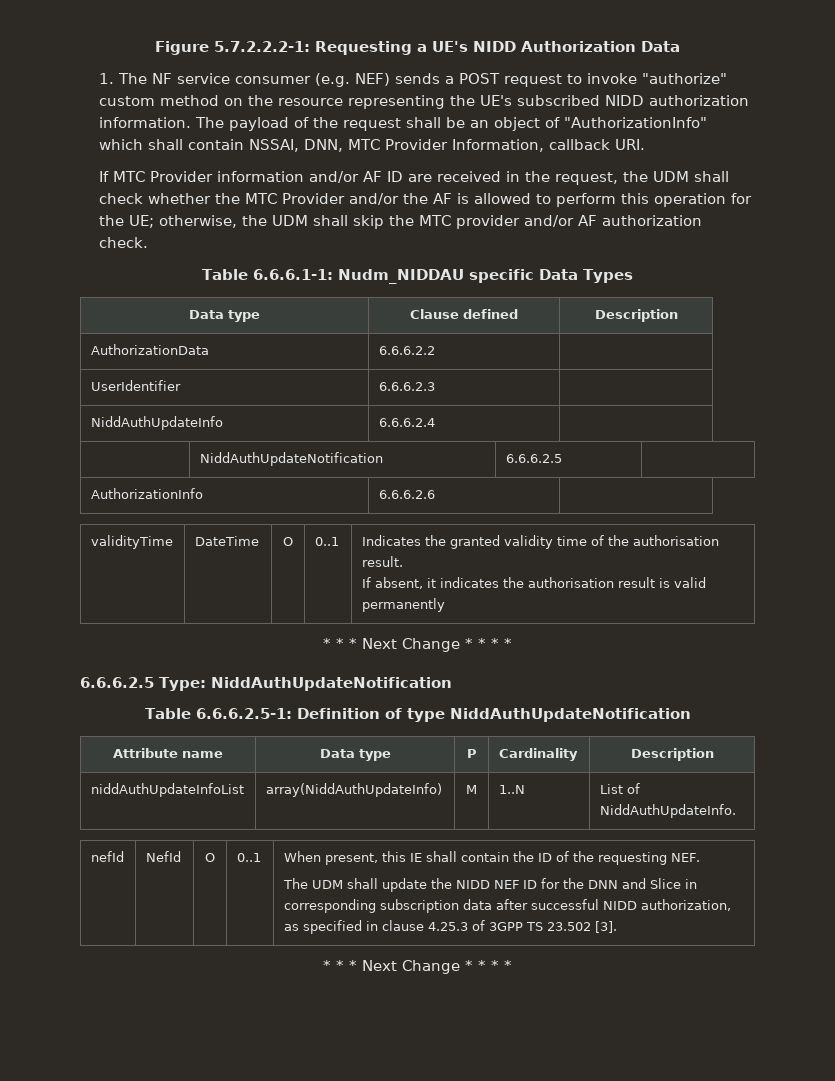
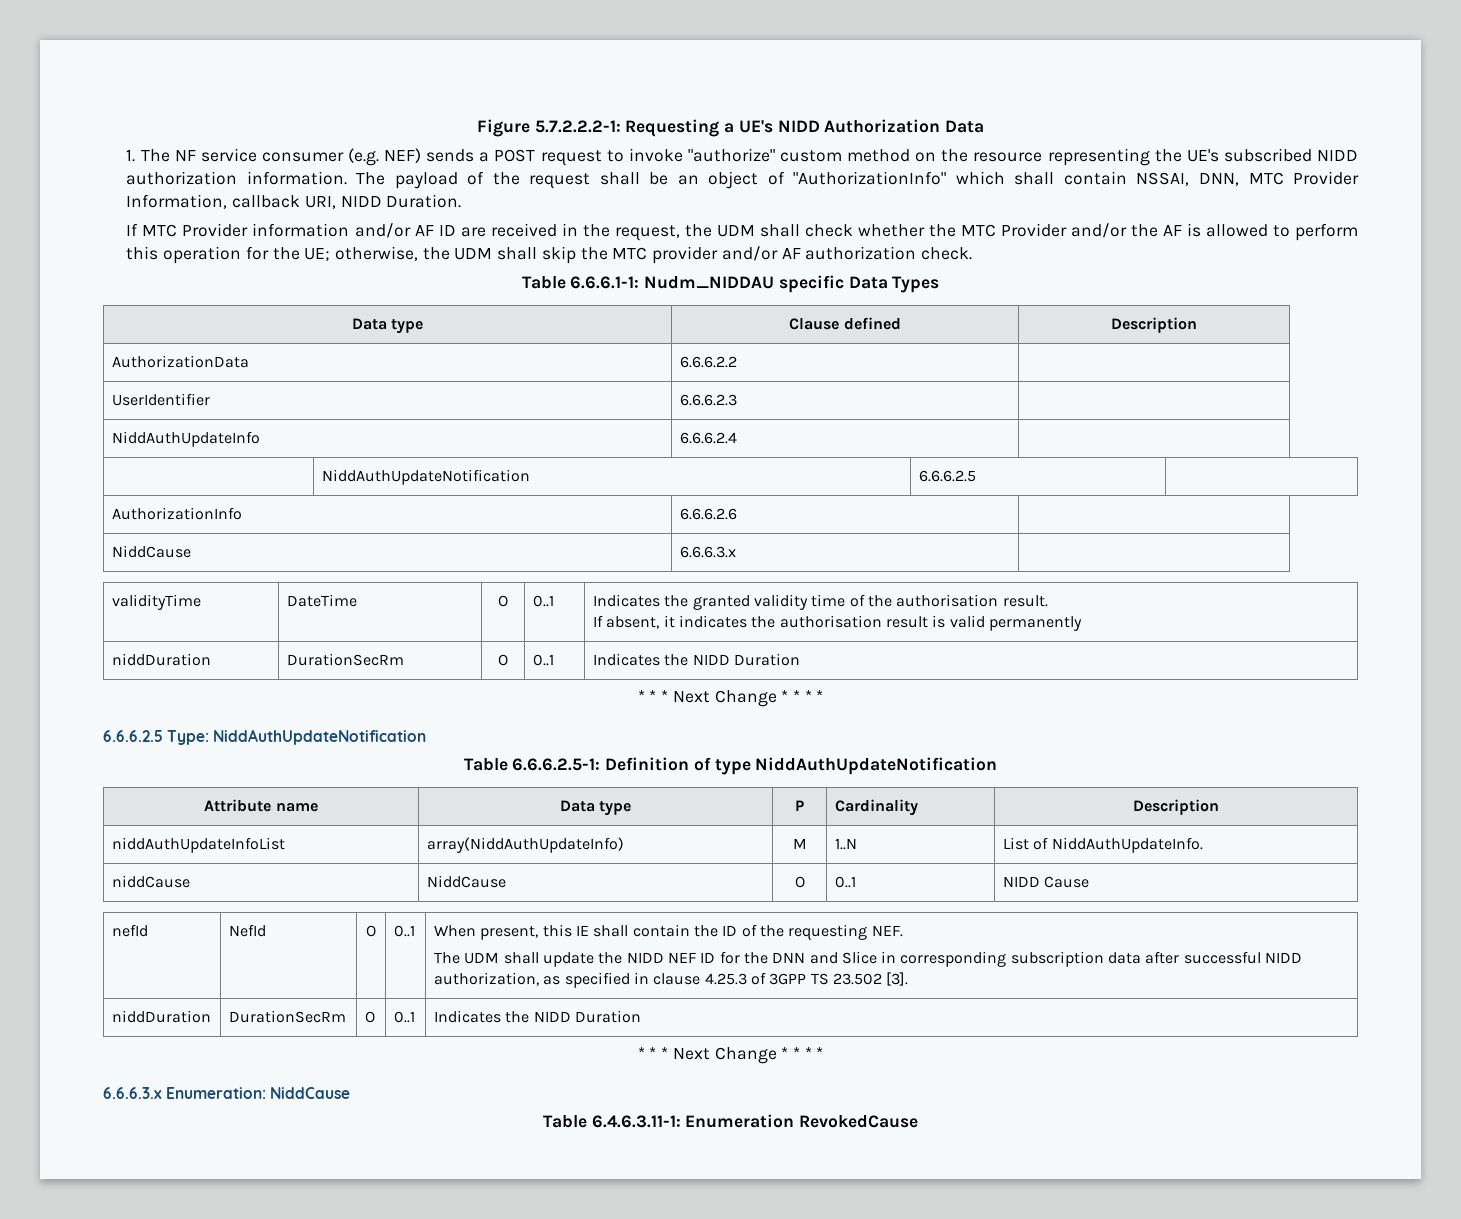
[614,139,645,150] URI. -> [304,194,462,209] URI, NIDD Duration.
(435, 494) none -> [111,545,191,558] [679,546,736,558] // NiddCause | 6.6.6.3.x |
(445, 605) none -> [111,653,211,666] [286,653,404,666] [498,654,508,666] [532,654,554,666] [592,653,800,666] // niddDuration | DurationSecRm | O | 0..1 | Indicates the NIDD Duration
(736, 811) none -> [111,875,190,888] [426,875,506,888] [794,876,805,888] [834,876,856,888] [1002,876,1090,888] // niddCause | NiddCause | O | 0..1 | NIDD Cause
[323,960,512,974] // * * * Next Change * * * * -> [111,1010,211,1023] [228,1010,346,1023] [364,1011,375,1023] [393,1011,415,1023] [433,1010,641,1023] [637,1047,824,1064] [103,1087,351,1099] [542,1114,919,1128] // niddDuration | DurationSecRm | O | 0..1 | Indicates the NIDD Duration // * * * Next Change * * * * // 6.6.6.3.x Enumeration: NiddCause // Table 6.4.6.3.11-1: Enumeration RevokedCause

